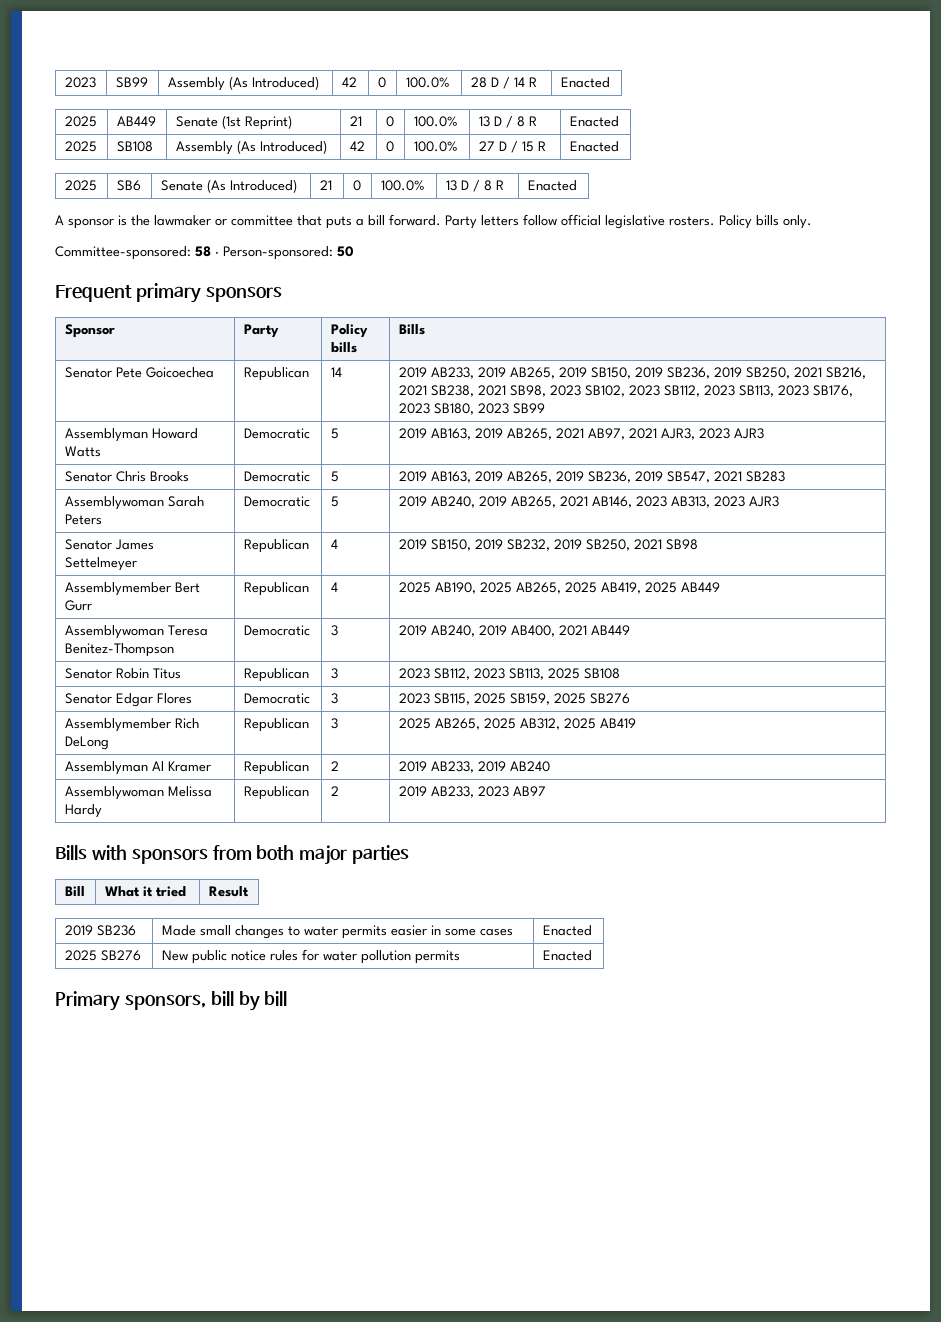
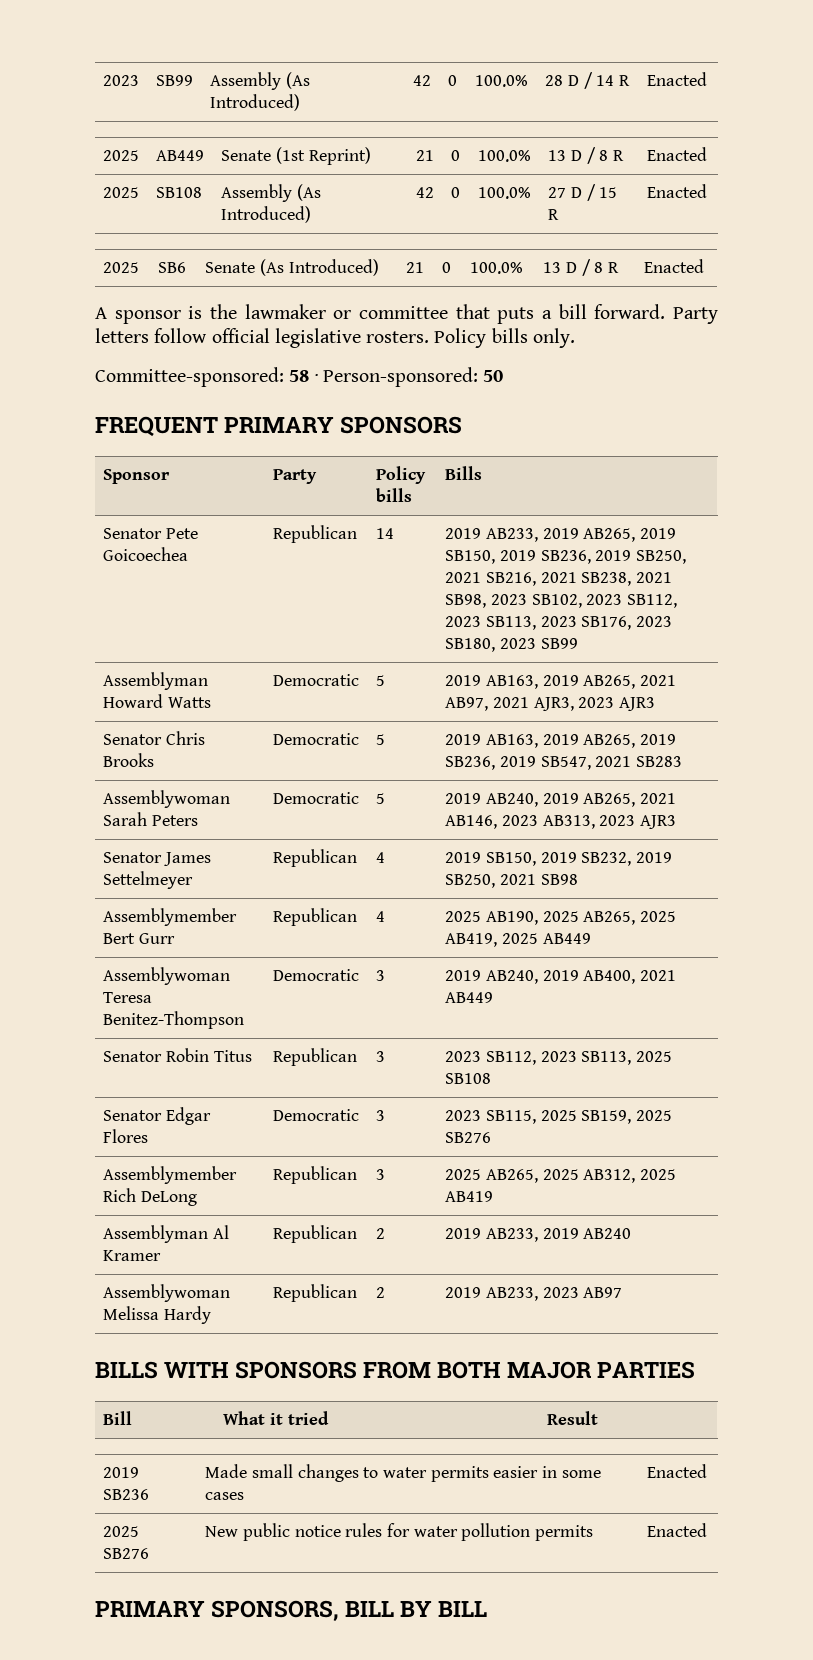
[55,283,282,303] Frequent primary sponsors -> [95,416,463,437] FREQUENT PRIMARY SPONSORS
[55,845,410,865] Bills with sponsors from both major parties -> [95,1361,696,1379] BILLS WITH SPONSORS FROM BOTH MAJOR PARTIES
[55,991,288,1011] Primary sponsors, bill by bill -> [95,1600,488,1621] PRIMARY SPONSORS, BILL BY BILL

